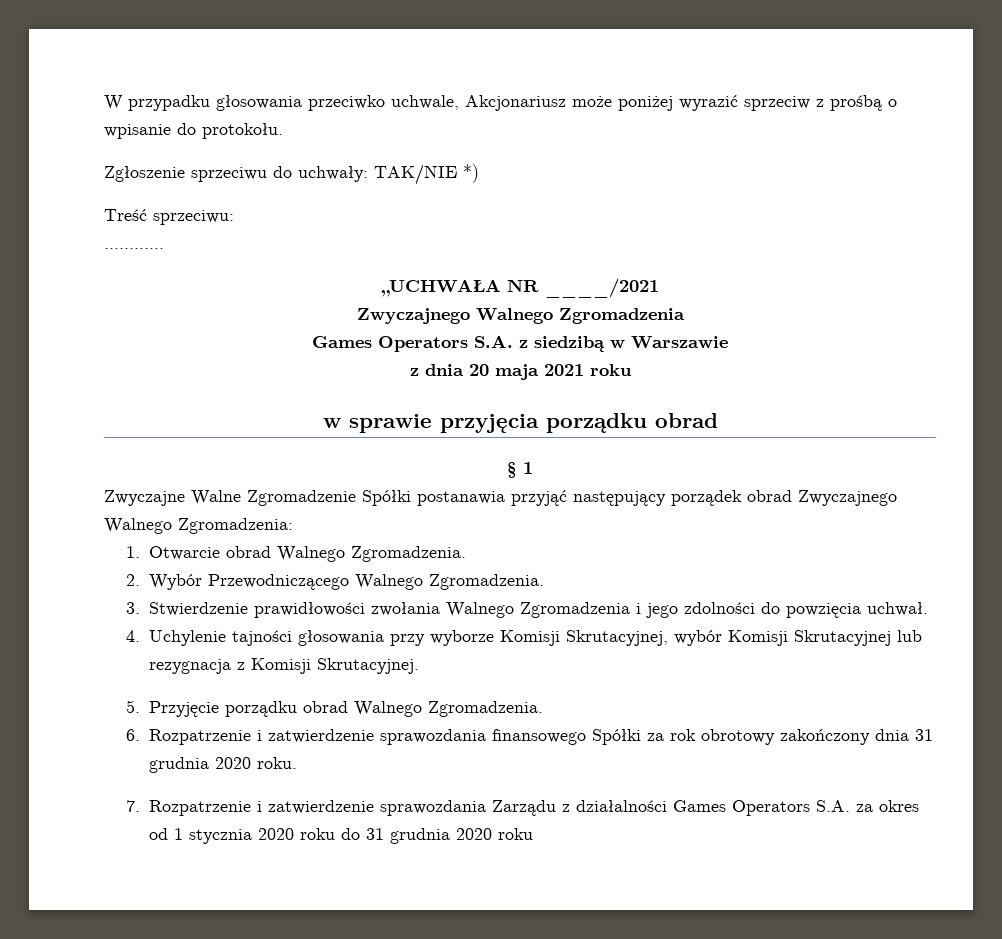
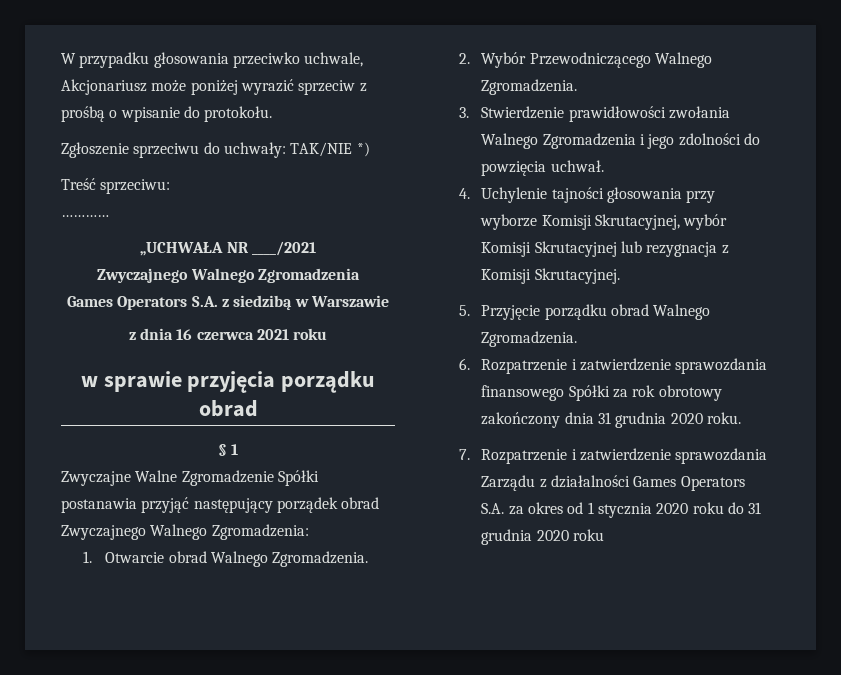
[468,364,539,380] 20 maja -> [176,329,254,340] 16 czerwca

